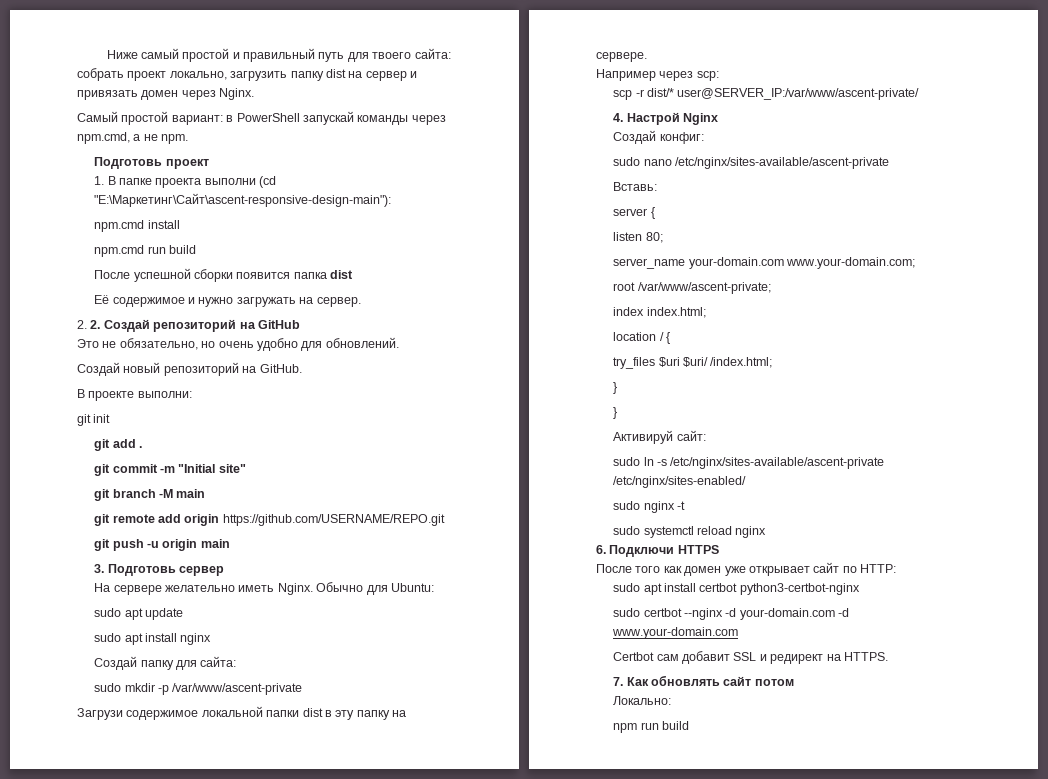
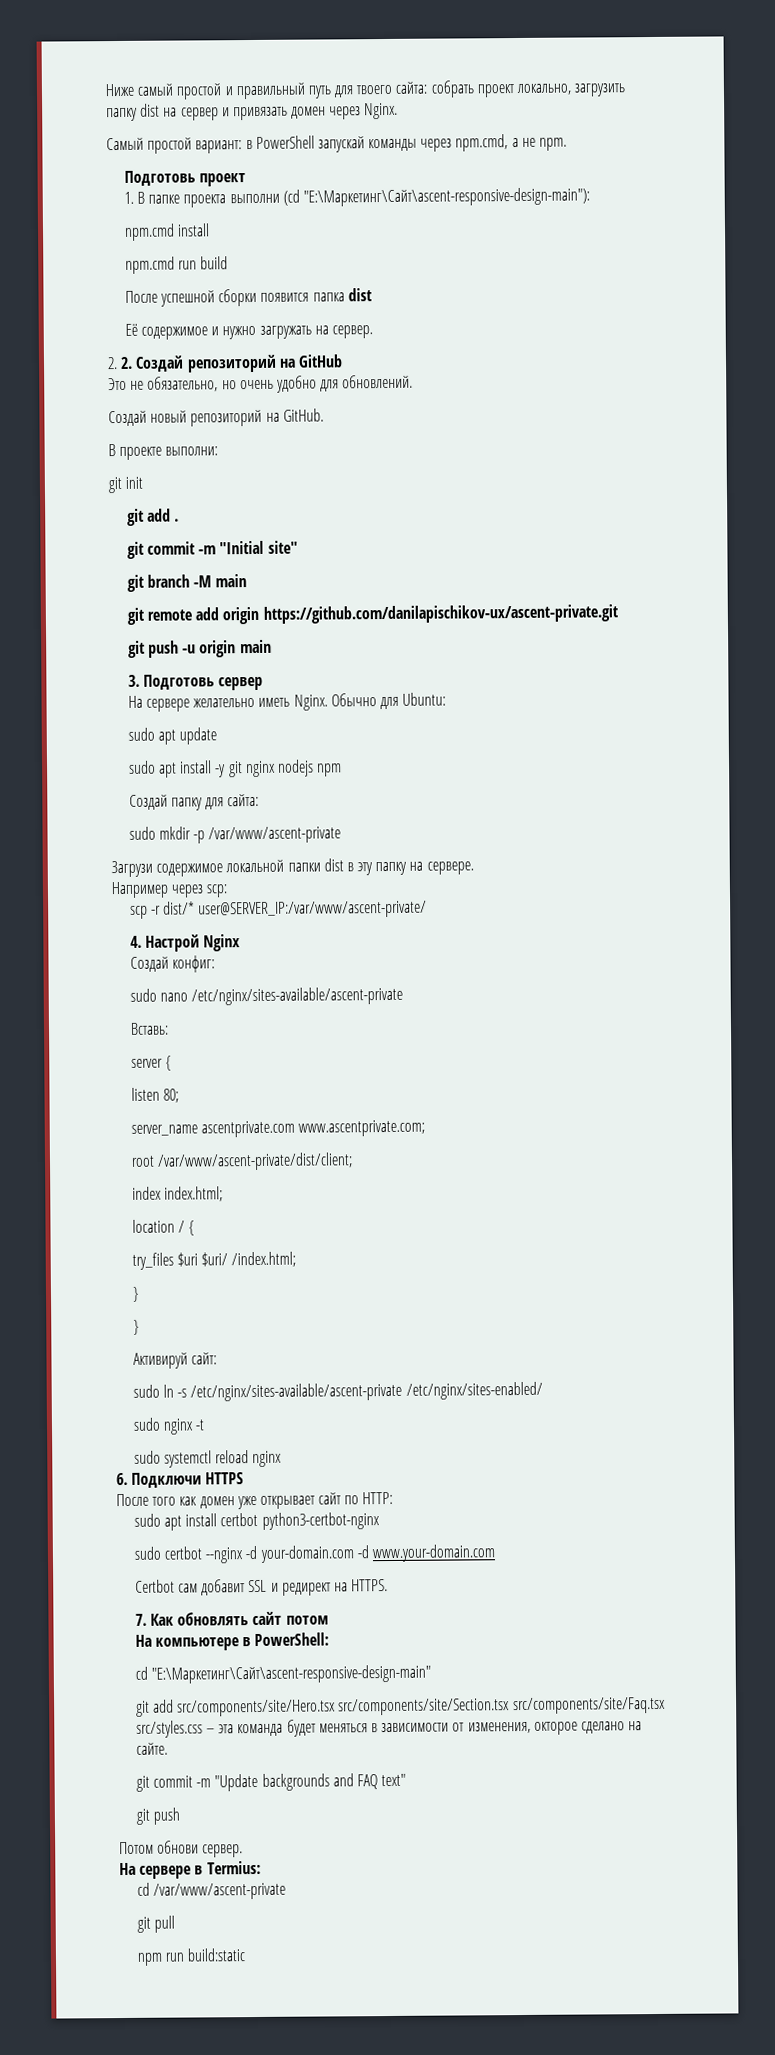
[222,514,445,526] https://github.com/USERNAME/REPO.git -> [262,604,618,624] https://github.com/danilapischikov-ux/ascent-private.git
[180,633,212,645] nginx -> [215,759,343,778] -y git nginx nodejs npm
[688,257,916,269] your-domain.com www.your-domain.com; -> [201,1119,426,1138] ascentprivate.com www.ascentprivate.com;
[637,282,771,294] /var/www/ascent-private; -> [157,1152,354,1171] /var/www/ascent-private/dist/client;
[613,696,672,705] Локально: -> [134,1632,330,1651] [134,1664,432,1684] [135,1696,666,1717] [135,1719,643,1738] [135,1742,168,1755] [135,1773,407,1792] [135,1807,181,1825] [119,1840,244,1858] [119,1860,261,1879] [136,1882,287,1900] [136,1915,176,1933] На компьютере в PowerShell: // cd "E:\Маркетинг\Сайт\ascent-responsive-design-main" // git add src/components/site/Hero.tsx src/components/site/Section.tsx src/components/site/Faq.tsx src/styles.css – эта команда будет меняться в зависимости от изменения, окторое сделано на сайте. // git commit -m "Update backgrounds and FAQ text" // git push // Потом обнови сервер. // На сервере в Termius: // cd /var/www/ascent-private // git pull
[662,721,690,730] build -> [187,1948,247,1962] build:static

